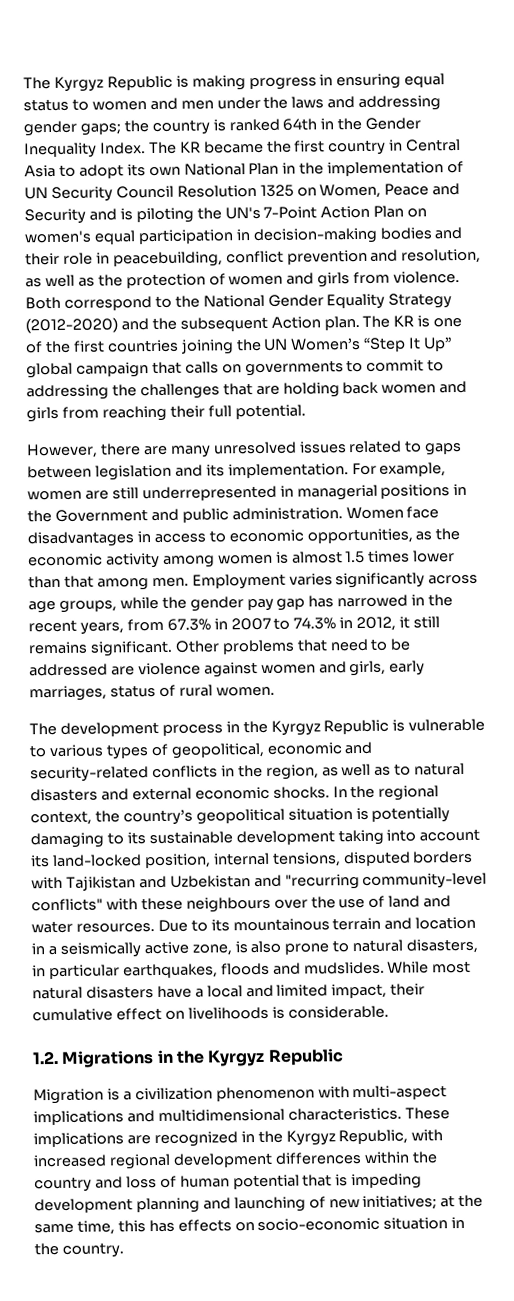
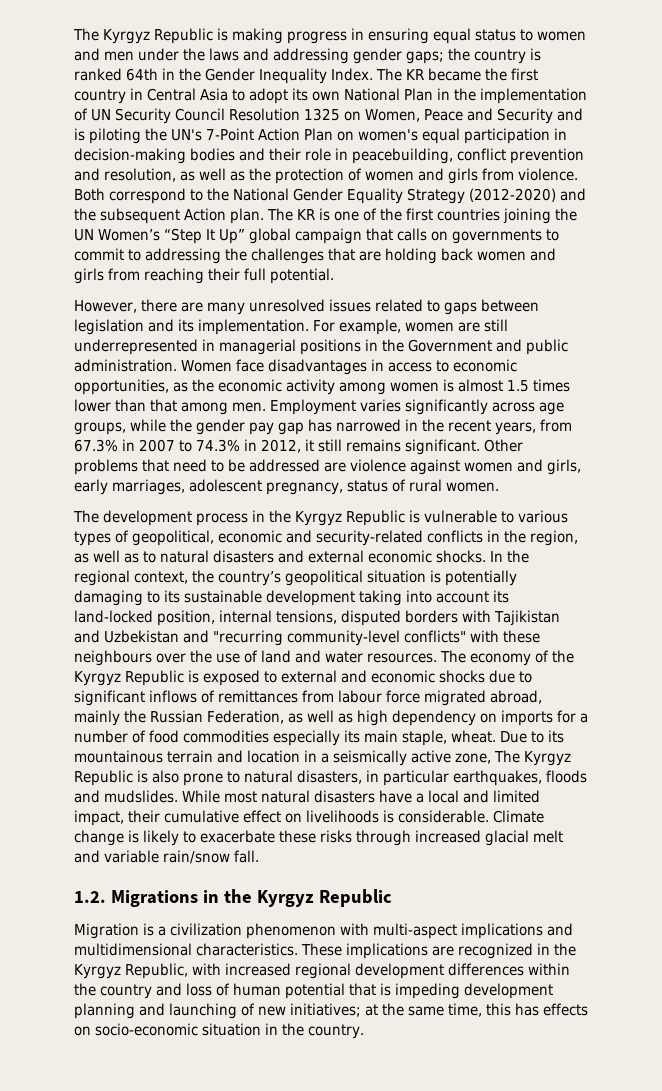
(107, 693) none -> [189,479,343,495] adolescent pregnancy,
(155, 928) none -> [440,650,574,666] [74,670,532,686] [74,690,542,706] [74,710,588,726] [74,730,496,746] The economy of the Kyrgyz Republic is exposed to external and economic shocks due to significant inflows of remittances from labour force migrated abroad, mainly the Russian Federation, as well as high dependency on imports for a number of food commodities especially its main staple, wheat.
(232, 950) none -> [494,750,571,766] [74,770,133,786] The Kyrgyz Republic
(389, 1012) none -> [493,810,544,823] [74,830,563,846] [74,850,259,864] Climate change is likely to exacerbate these risks through increased glacial melt and variable rain/snow fall.

